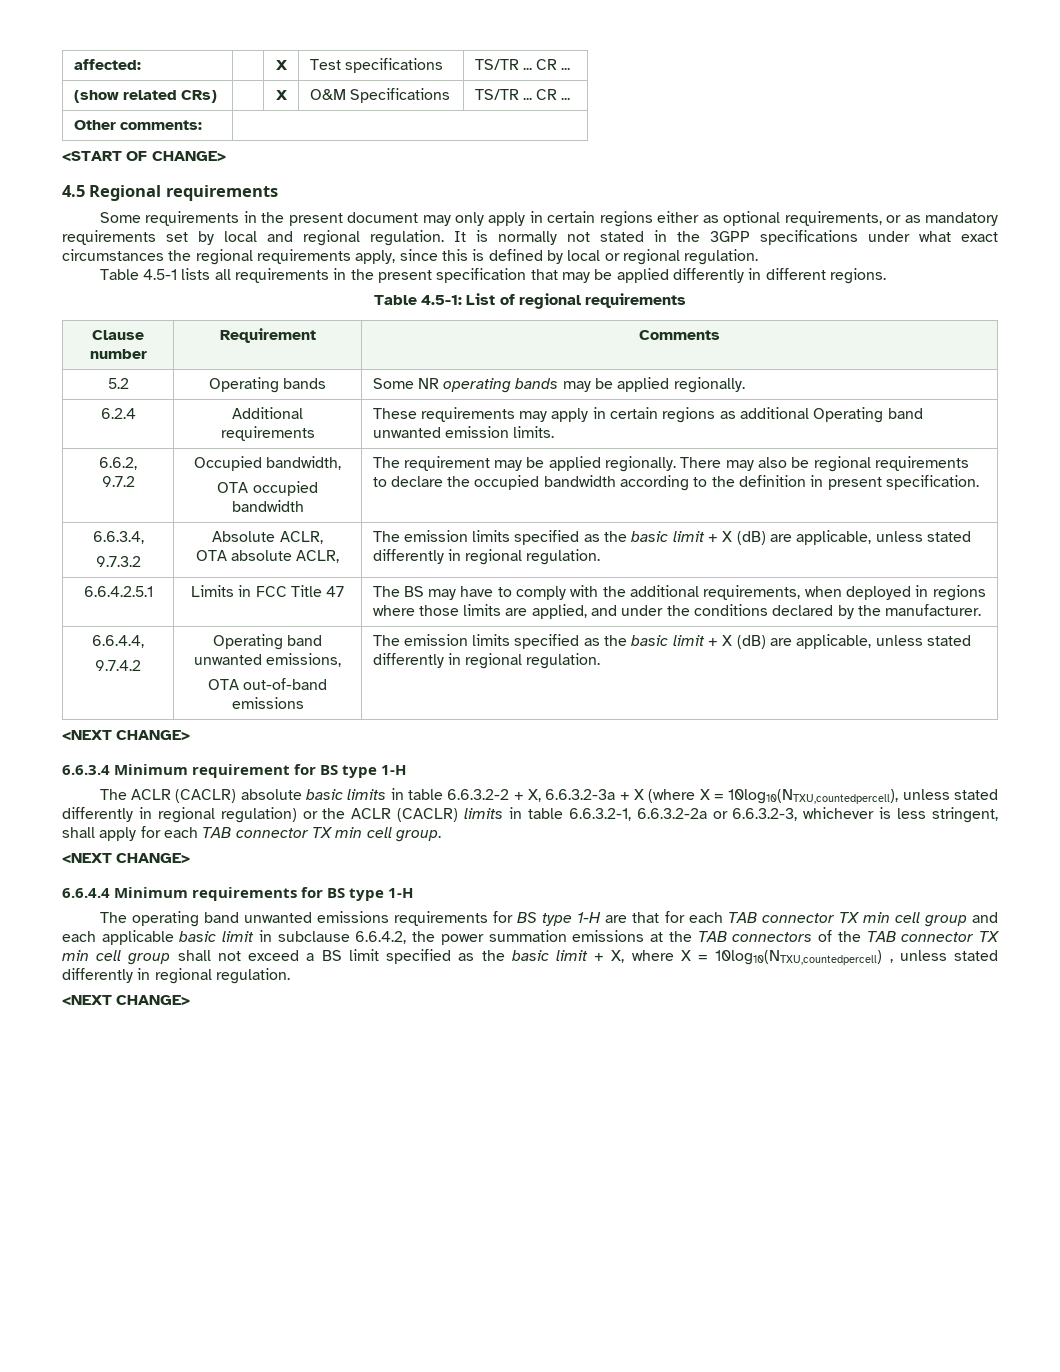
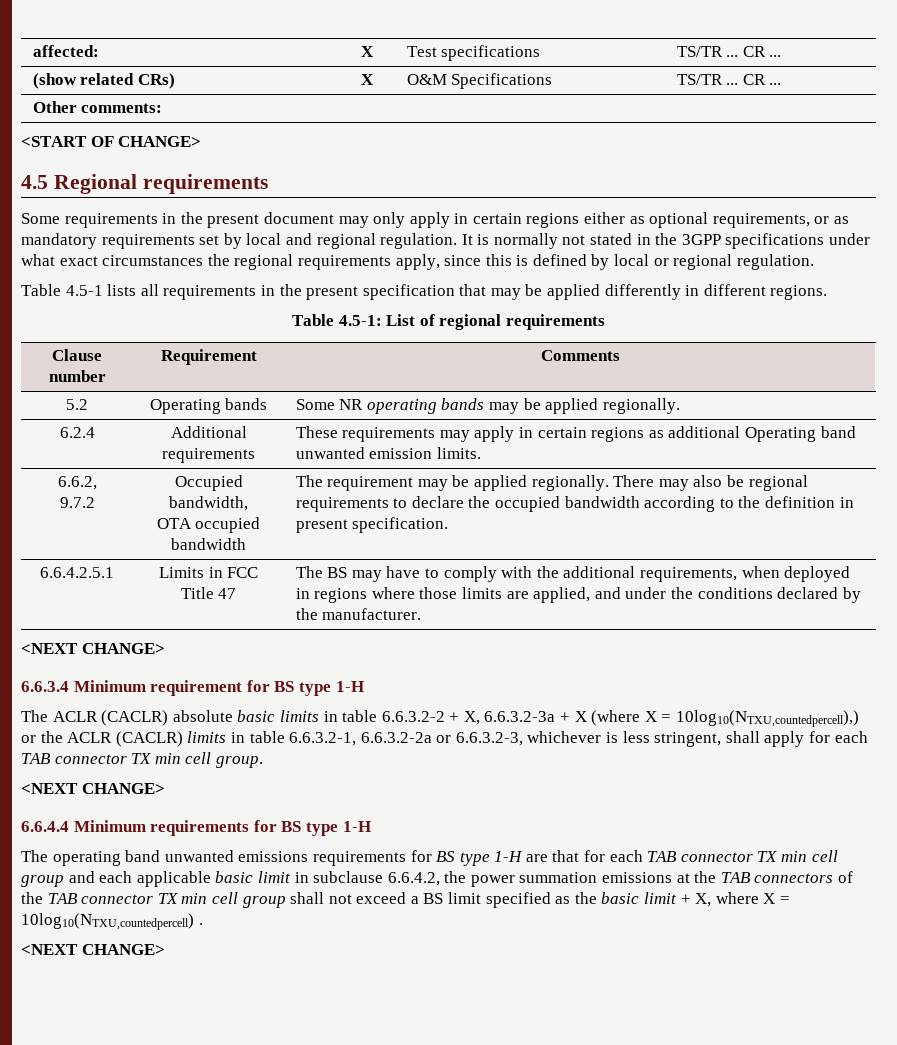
[92,531,144,544] [95,556,141,567] [212,531,323,544] [195,550,340,563] [372,530,971,545] [372,549,601,565] // 6.6.3.4, // 9.7.3.2 | Absolute ACLR, // OTA absolute ACLR, | The emission limits specified as the basic limit + X (dB) are applicable, unless stated differently in regional regulation. -> (449, 525) none
[92,635,144,648] [95,660,141,671] [212,634,323,650] [193,653,342,667] [207,678,328,690] [231,697,304,709] [372,634,971,649] [372,653,601,669] // 6.6.4.4, // 9.7.4.2 | Operating band unwanted emissions, // OTA out-of-band emissions | The emission limits specified as the basic limit + X (dB) are applicable, unless stated differently in regional regulation. -> (422, 614) none
[728,789,998,804] [62,807,297,823] 10log10(NTXU,countedpercell), unless stated differently in regional regulation) -> [676,710,860,727] 10log10(NTXU,countedpercell),)
[889,950,999,963] [62,968,290,984] , unless stated differently in regional regulation. -> [198,923,203,925] .

